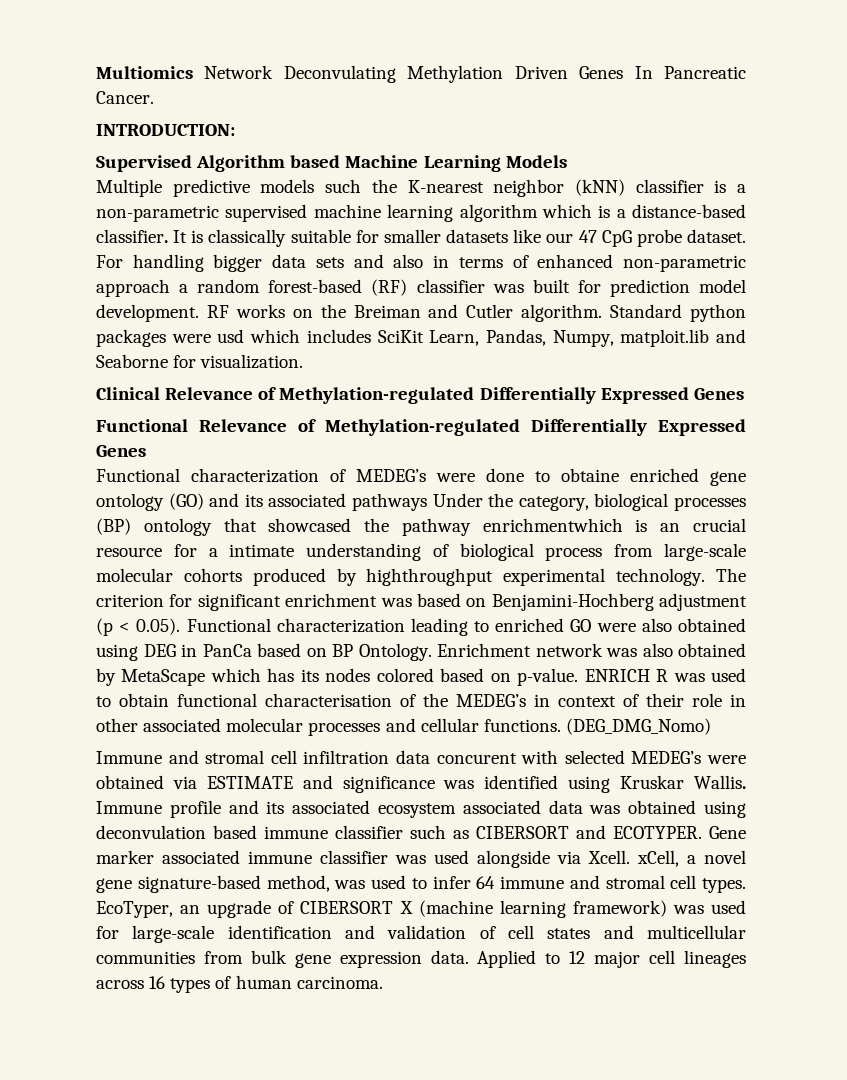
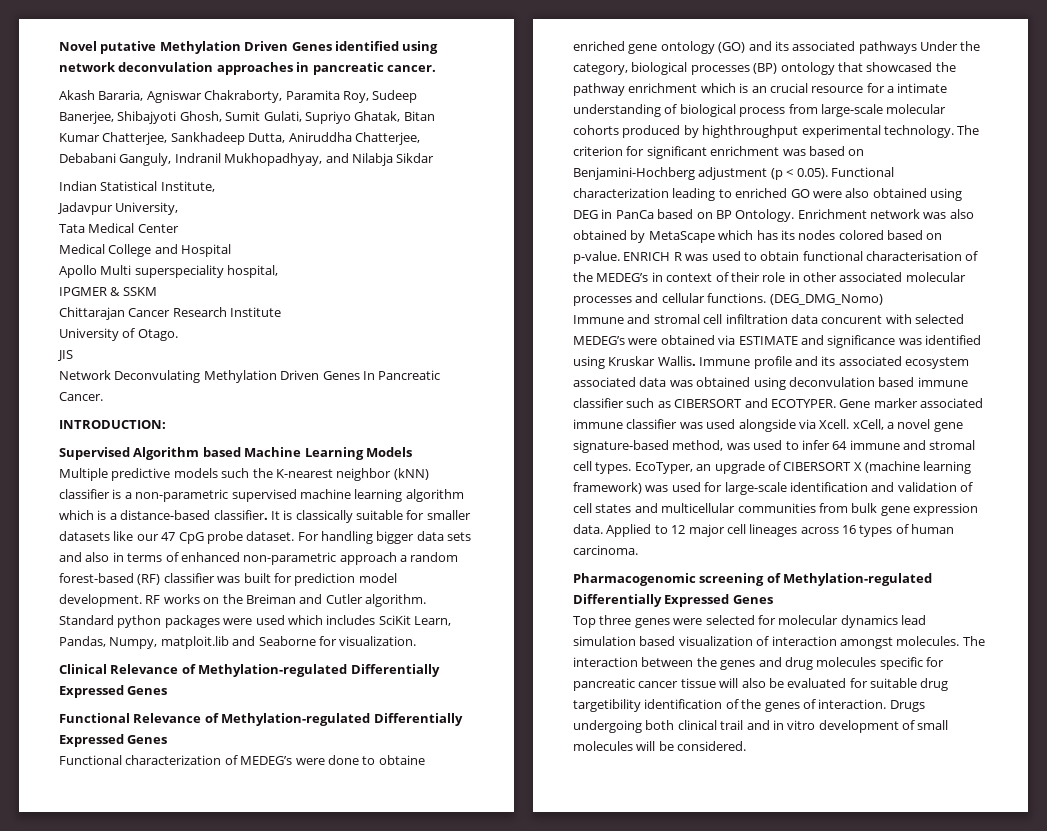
[96,66,193,79] Multiomics -> [59,41,439,54] [59,62,436,75] [59,90,418,103] [59,111,435,124] [59,132,420,145] [59,153,435,166] [59,181,215,192] [57,202,179,215] [59,223,179,233] [59,244,232,257] [59,265,279,278] [59,287,157,296] [59,307,282,320] [59,328,178,341] [57,350,73,361] Novel putative Methylation Driven Genes identified using network deconvulation approaches in pancreatic cancer. // Akash Bararia, Agniswar Chakraborty, Paramita Roy, Sudeep Banerjee, Shibajyoti Ghosh, Sumit Gulati, Supriyo Ghatak, Bitan Kumar Chatterjee, Sankhadeep Dutta, Aniruddha Chatterjee, Debabani Ganguly, Indranil Mukhopadhyay, and Nilabja Sikdar // Indian Statistical Institute, // Jadavpur University, // Tata Medical Center // Medical College and Hospital // Apollo Multi superspeciality hospital, // IPGMER & SSKM // Chittarajan Cancer Research Institute // University of Otago. // JIS //
[217,329,245,343] usd -> [255,615,285,625] used
[482,518,623,532] enrichmentwhich -> [628,83,736,93] enrichment which
(383, 982) none -> [573,573,933,586] [573,594,773,607] [573,615,926,628] [573,636,985,649] [573,657,944,670] [573,678,949,691] [573,699,925,712] [573,720,949,733] [573,741,747,751] // Pharmacogenomic screening of Methylation-regulated Differentially Expressed Genes // Top three genes were selected for molecular dynamics lead simulation based visualization of interaction amongst molecules. The interaction between the genes and drug molecules specific for pancreatic cancer tissue will also be evaluated for suitable drug targetibility identification of the genes of interaction. Drugs undergoing both clinical trail and in vitro development of small molecules will be considered.

